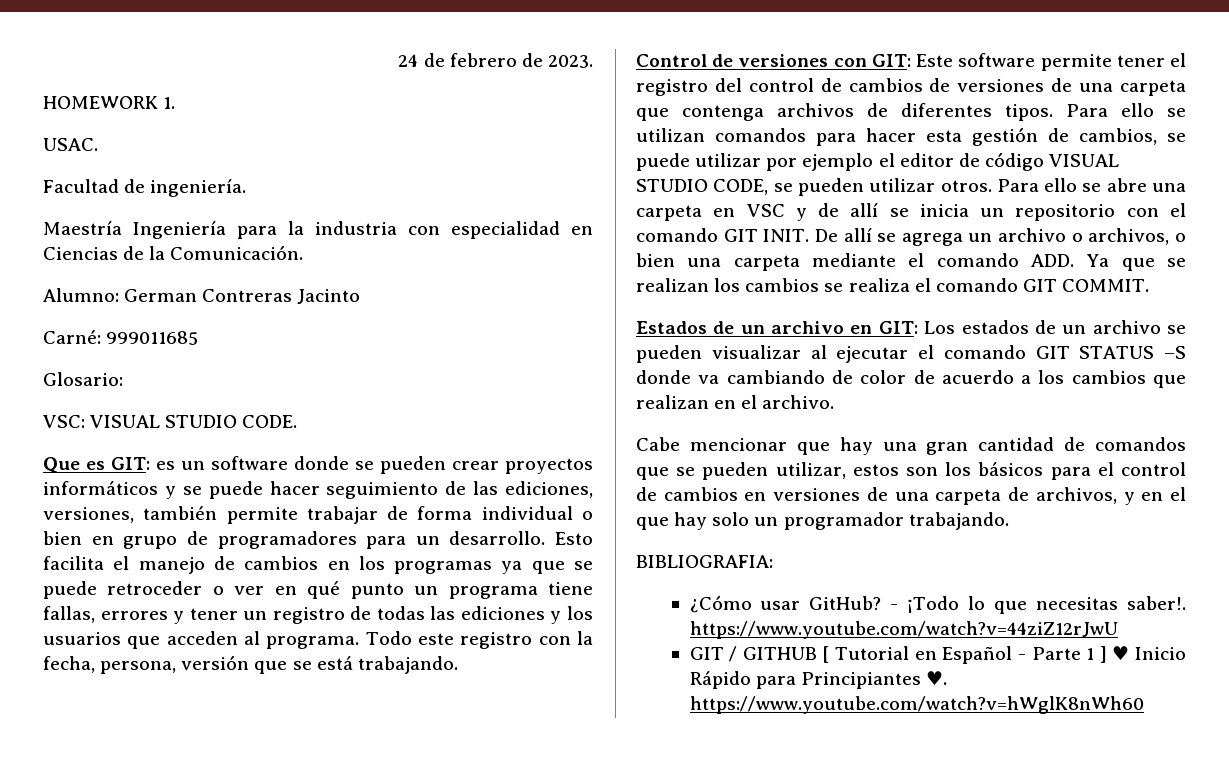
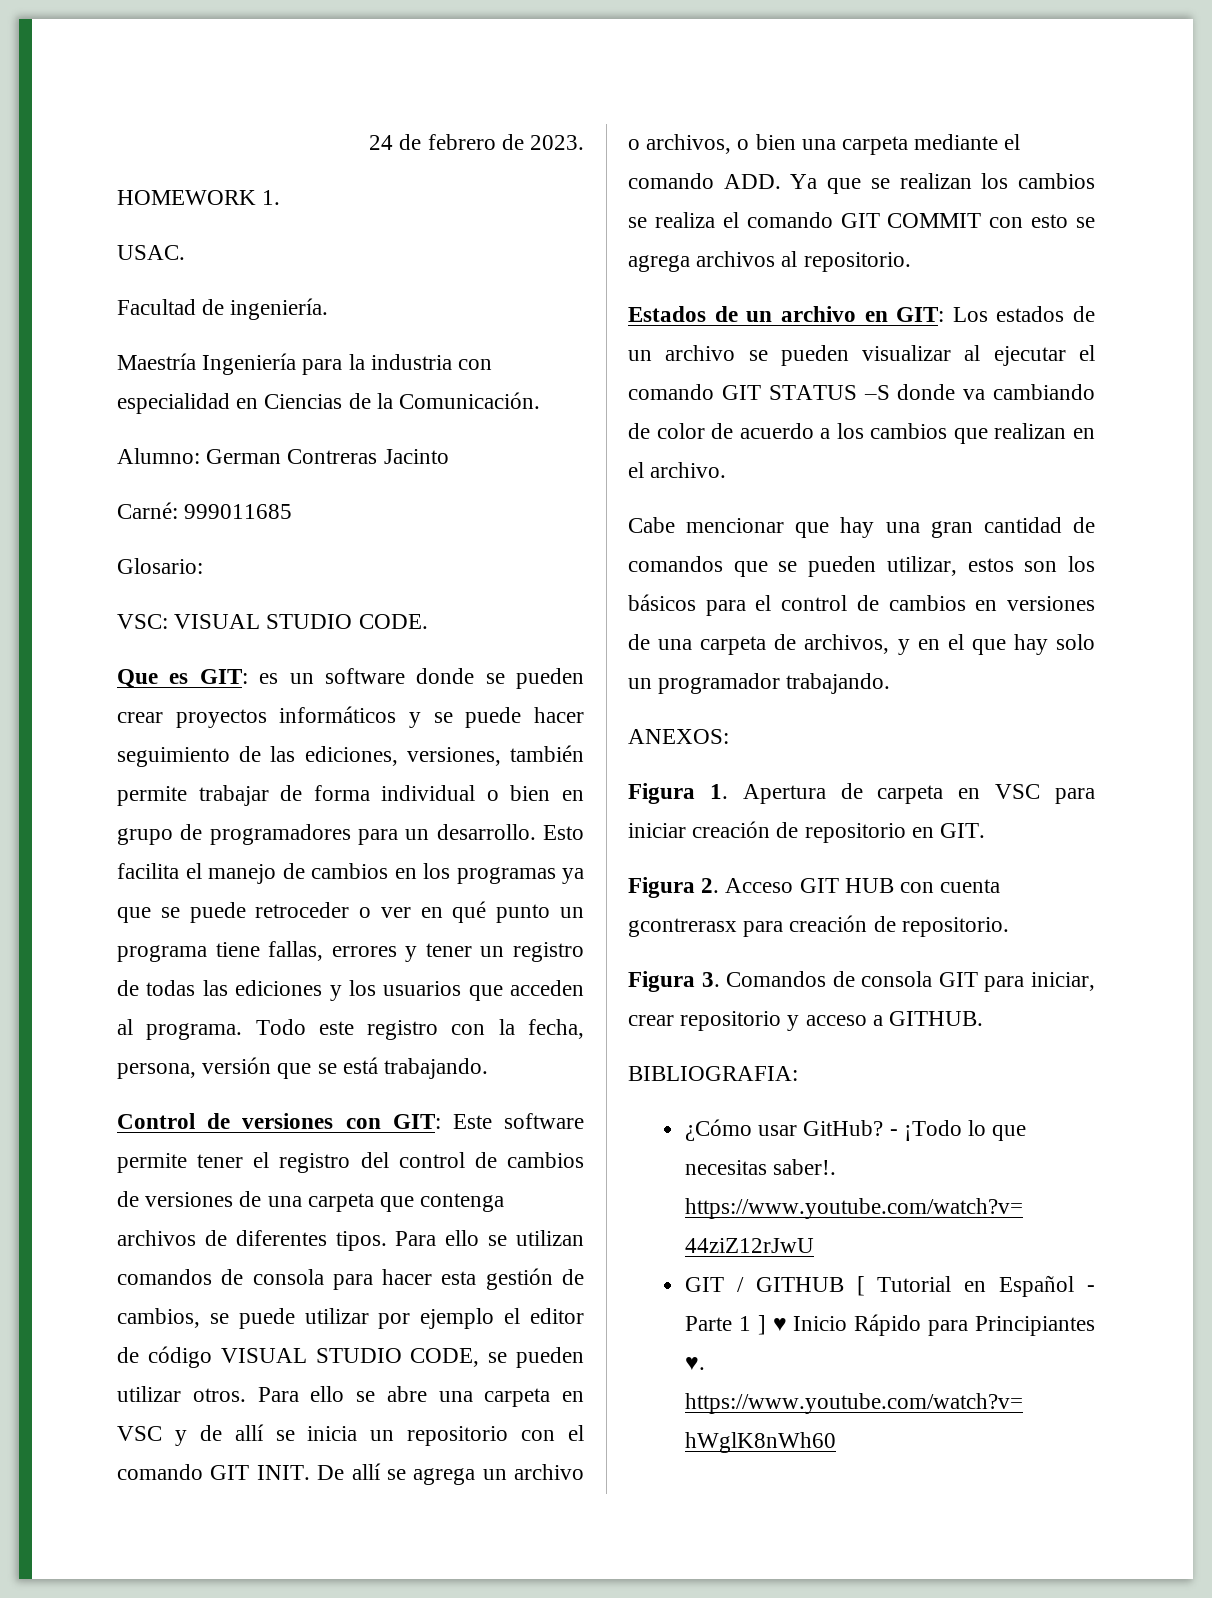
(806, 135) none -> [221,1269,324,1285] de consola
[1062,279,1150,292] COMMIT. -> [887,213,1095,228] [628,251,911,272] COMMIT con esto se agrega archivos al repositorio.
(1009, 521) none -> [628,729,729,744] [628,783,1095,804] [628,821,986,843] [628,877,1001,898] [628,915,1009,937] [628,971,1095,992] [628,1011,984,1031] // ANEXOS: // Figura 1. Apertura de carpeta en VSC para iniciar creación de repositorio en GIT. // Figura 2. Acceso GIT HUB con cuenta gcontrerasx para creación de repositorio. // Figura 3. Comandos de consola GIT para iniciar, crear repositorio y acceso a GITHUB.

